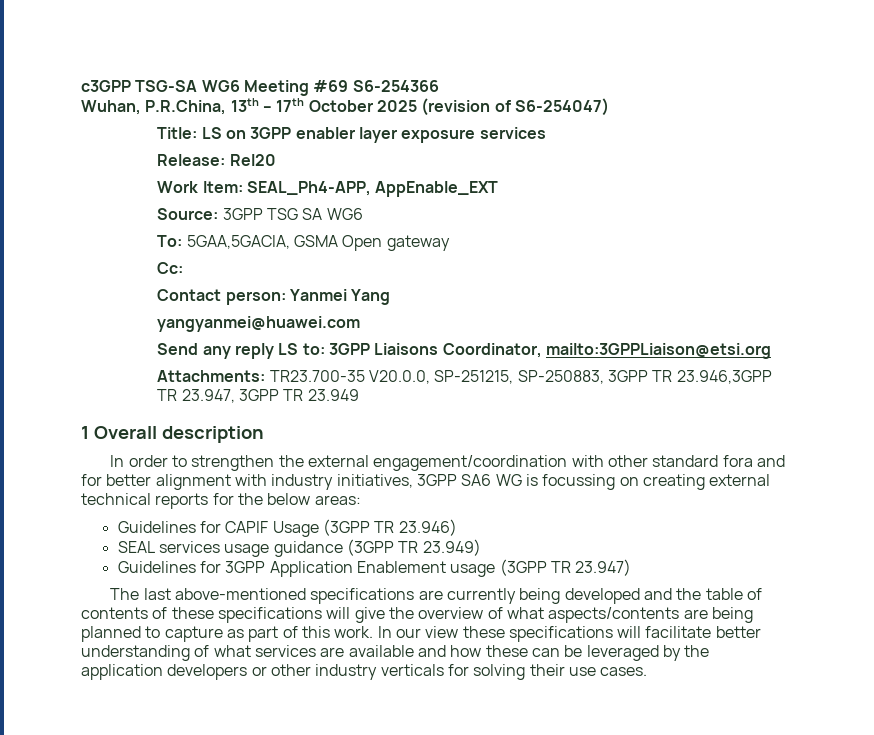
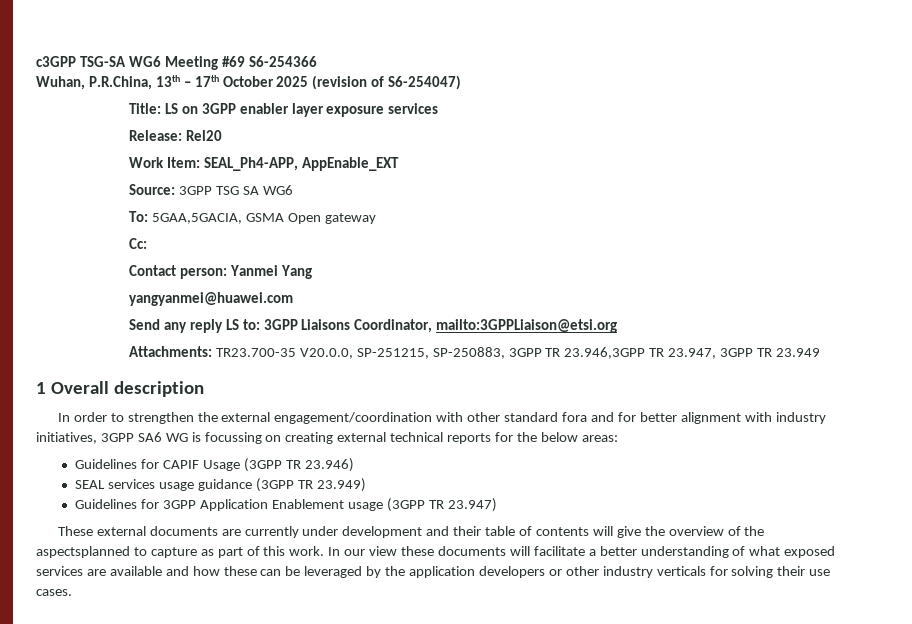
[110,588,762,604] [81,607,322,623] The last above-mentioned specifications are currently being developed and the table of contents of these specifications -> [57,526,589,538] These external documents are currently under development and their table of contents
[506,607,753,623] [81,626,141,642] what aspects/contents are being planned -> [744,526,765,536] [36,546,130,558] the aspectsplanned
[508,626,613,642] specifications -> [437,546,506,556] documents
(712, 632) none -> [588,549,596,556] a
(251, 651) none -> [784,546,836,558] exposed

